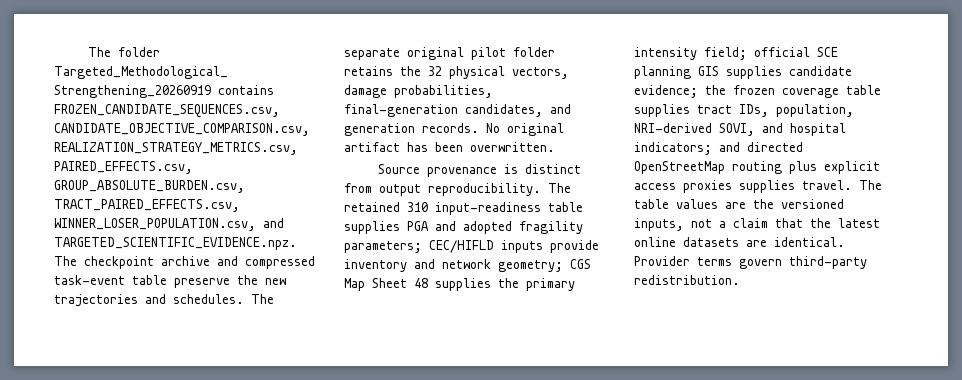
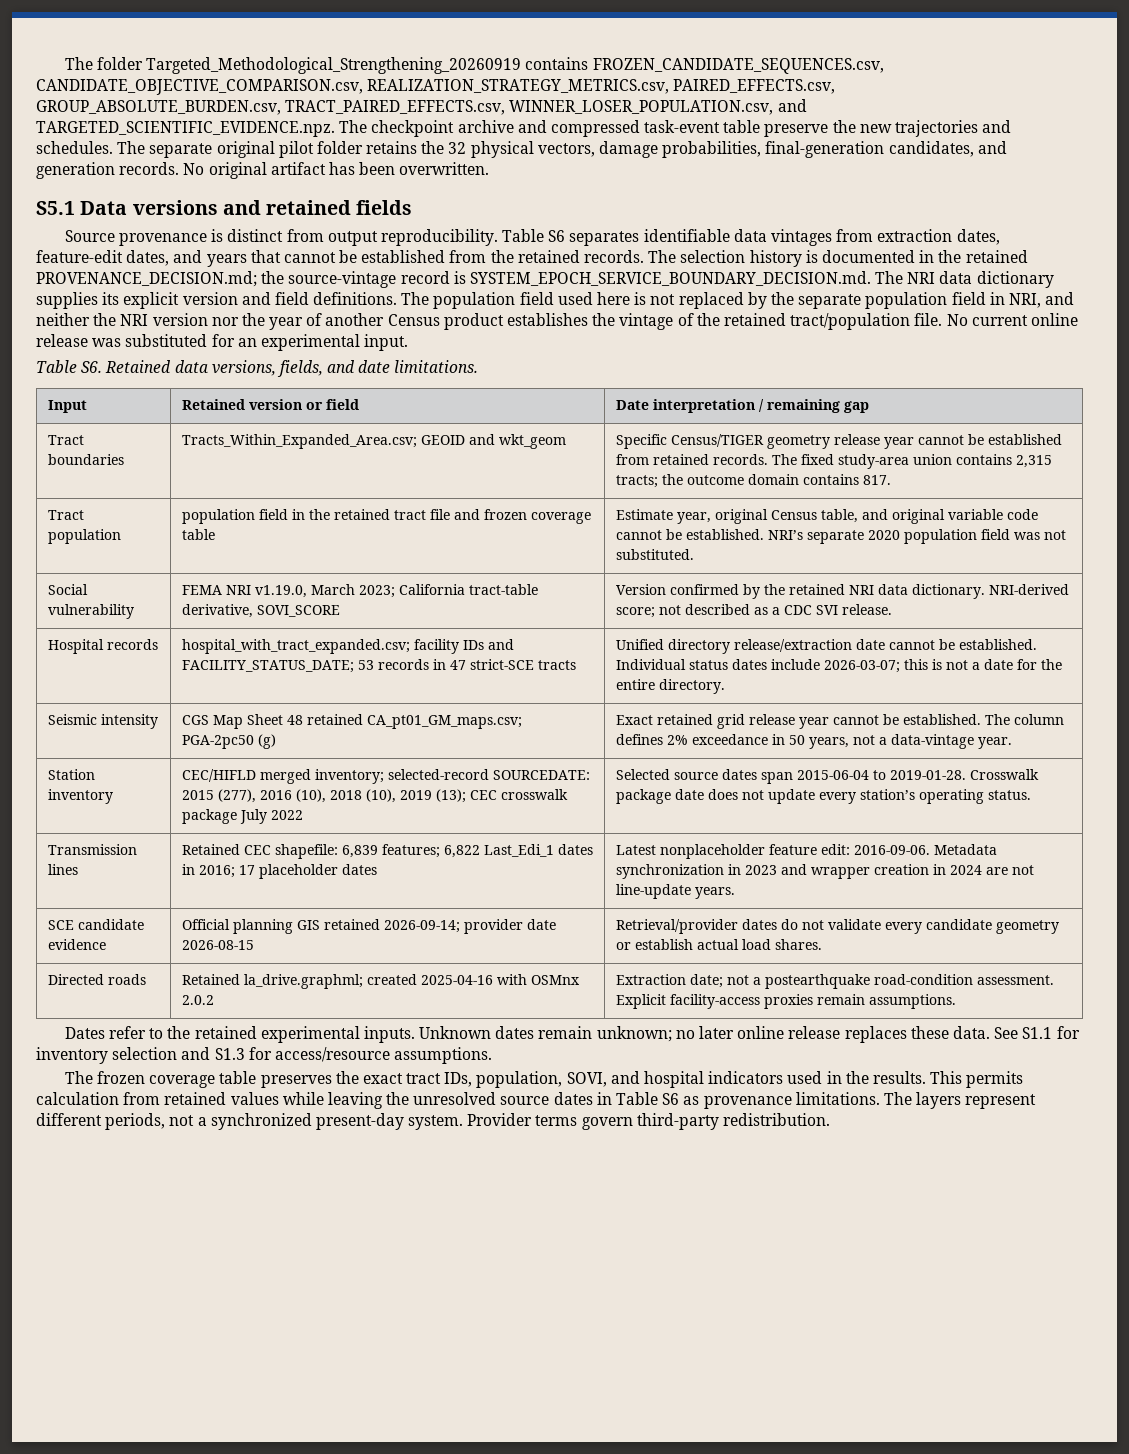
(555, 147) none -> [36,200,413,215] // S5.1 Data versions and retained fields
[548,183,571,193] [344,202,583,215] [344,221,583,234] [344,240,599,253] [344,259,591,272] [344,278,575,291] [634,47,838,60] [634,66,852,79] [634,85,881,98] [634,104,690,117] The retained 310 input-readiness table supplies PGA and adopted fragility parameters; CEC/HIFLD inputs provide inventory and network geometry; CGS Map Sheet 48 supplies the primary intensity field; official SCE planning GIS supplies candidate evidence; the frozen coverage table supplies -> [502,229,1000,246] [36,250,1028,267] [36,271,1054,288] [36,292,1075,309] [36,313,1078,330] [36,334,409,351] [36,360,479,377] [47,400,87,413] [181,399,359,410] [615,399,869,413] [47,435,84,445] [47,454,124,465] [181,434,566,449] [615,434,1062,449] [615,454,1052,469] [615,474,891,488] [47,510,84,520] [47,529,121,544] [181,509,591,524] [181,529,215,540] [615,509,1038,524] [615,529,1066,544] [615,549,694,560] [47,584,88,595] [47,604,134,619] [181,584,538,598] [181,604,340,618] [615,584,1069,599] [615,604,892,618] [47,639,158,654] [181,639,514,654] [181,659,576,673] [615,639,1037,654] [615,659,1062,673] [615,679,725,694] [47,714,158,729] [181,714,522,729] [181,734,276,749] [615,714,1064,729] [615,734,1012,749] [47,769,95,780] [47,789,113,804] [181,769,590,784] [181,789,568,803] [181,809,303,824] [615,769,1039,784] [615,789,1031,804] [47,844,137,855] [47,864,78,875] [181,844,593,859] [181,864,377,879] [615,844,997,859] [615,864,1034,879] [615,884,735,899] [47,919,144,930] [47,939,106,950] [181,919,556,934] [181,940,254,950] [615,919,1059,934] [615,939,822,950] [47,974,146,985] [181,974,580,989] [181,995,214,1005] [615,974,1054,989] [615,994,956,1009] [64,1026,1080,1043] [36,1047,493,1064] [64,1071,403,1088] Table S6 separates identifiable data vintages from extraction dates, feature-edit dates, and years that cannot be established from the retained records. The selection history is documented in the retained PROVENANCE_DECISION.md; the source-vintage record is SYSTEM_EPOCH_SERVICE_BOUNDARY_DECISION.md. The NRI data dictionary supplies its explicit version and field definitions. The population field used here is not replaced by the separate population field in NRI, and neither the NRI version nor the year of another Census product establishes the vintage of the retained tract/population file. No current online release was substituted for an experimental input. // Table S6. Retained data versions, fields, and date limitations. // Input | Retained version or field | Date interpretation / remaining gap // Tract boundaries | Tracts_Within_Expanded_Area.csv; GEOID and wkt_geom | Specific Census/TIGER geometry release year cannot be established from retained records. The fixed study-area union contains 2,315 tracts; the outcome domain contains 817. // Tract population | population field in the retained tract file and frozen coverage table | Estimate year, original Census table, and original variable code cannot be established. NRI’s separate 2020 population field was not substituted. // Social vulnerability | FEMA NRI v1.19.0, March 2023; California tract-table derivative, SOVI_SCORE | Version confirmed by the retained NRI data dictionary. NRI-derived score; not described as a CDC SVI release. // Hospital records | hospital_with_tract_expanded.csv; facility IDs and FACILITY_STATUS_DATE; 53 records in 47 strict-SCE tracts | Unified directory release/extraction date cannot be established. Individual status dates include 2026-03-07; this is not a date for the entire directory. // Seismic intensity | CGS Map Sheet 48 retained CA_pt01_GM_maps.csv; PGA-2pc50 (g) | Exact retained grid release year cannot be established. The column defines 2% exceedance in 50 years, not a data-vintage year. // Station inventory | CEC/HIFLD merged inventory; selected-record SOURCEDATE: 2015 (277), 2016 (10), 2018 (10), 2019 (13); CEC crosswalk package July 2022 | Selected source dates span 2015-06-04 to 2019-01-28. Crosswalk package date does not update every station’s operating status. // Transmission lines | Retained CEC shapefile: 6,839 features; 6,822 Last_Edi_1 dates in 2016; 17 placeholder dates | Latest nonplaceholder feature edit: 2016-09-06. Metadata synchronization in 2023 and wrapper creation in 2024 are not line-update years. // SCE candidate evidence | Official planning GIS retained 2026-09-14; provider date 2026-08-15 | Retrieval/provider dates do not validate every candidate geometry or establish actual load shares. // Directed roads | Retained la_drive.graphml; created 2025-04-16 with OSMnx 2.0.2 | Extraction date; not a postearthquake road-condition assessment. Explicit facility-access proxies remain assumptions. // Dates refer to the retained experimental inputs. Unknown dates remain unknown; no later online release replaces these data. See S1.1 for inventory selection and S1.3 for access/resource assumptions. // The frozen coverage table preserves the exact
[634,123,712,133] NRI-derived -> (563, 1079) none
[634,142,803,155] [634,161,880,174] [634,180,882,193] [634,199,844,209] [634,218,880,231] [634,237,845,247] indicators; and directed OpenStreetMap routing plus explicit access proxies supplies travel. The table values are the versioned inputs, not a claim that the latest online datasets are identical. -> [708,1071,1024,1088] [36,1092,1037,1109] [36,1113,464,1130] indicators used in the results. This permits calculation from retained values while leaving the unresolved source dates in Table S6 as provenance limitations. The layers represent different periods, not a synchronized present-day system.

